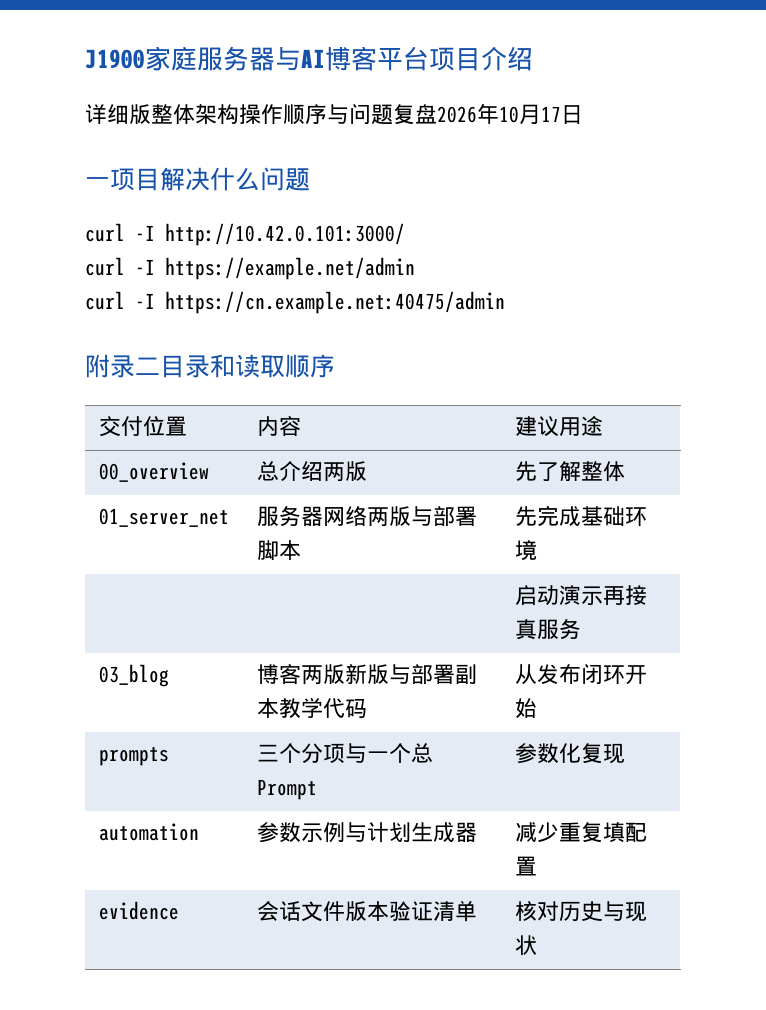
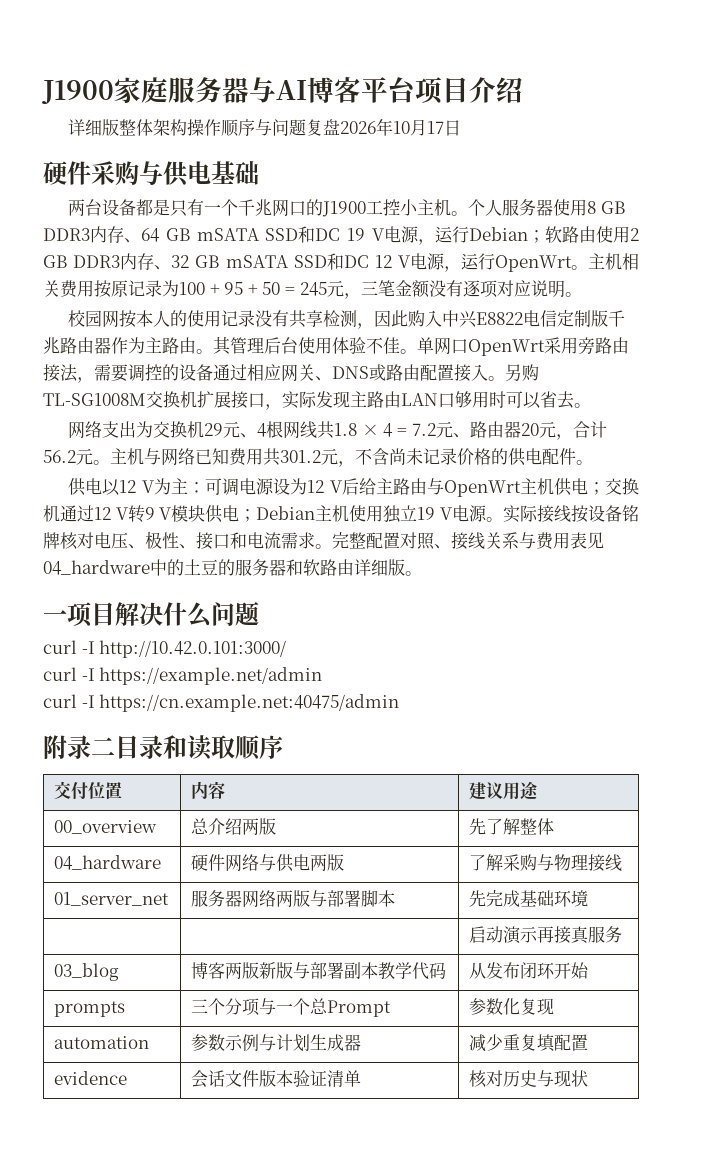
(583, 114) none -> [43,161,259,187] [68,199,625,217] [43,226,639,245] [43,253,640,272] [43,280,582,299] [68,310,626,329] [43,336,629,356] [43,364,539,383] [43,391,591,410] [68,421,607,440] [43,448,593,467] [68,478,639,497] [43,505,639,523] [43,531,604,550] [43,559,422,576] // 硬件采购与供电基础 // 两台设备都是只有一个千兆网口的J1900工控小主机。个人服务器使用8 GB DDR3内存、64 GB mSATA SSD和DC 19 V电源，运行Debian；软路由使用2 GB DDR3内存、32 GB mSATA SSD和DC 12 V电源，运行OpenWrt。主机相关费用按原记录为100 + 95 + 50 = 245元，三笔金额没有逐项对应说明。 // 校园网按本人的使用记录没有共享检测，因此购入中兴E8822电信定制版千兆路由器作为主路由。其管理后台使用体验不佳。单网口OpenWrt采用旁路由接法，需要调控的设备通过相应网关、DNS或路由配置接入。另购TL-SG1008M交换机扩展接口，实际发现主路由LAN口够用时可以省去。 // 网络支出为交换机29元、4根网线共1.8 × 4 = 7.2元、路由器20元，合计56.2元。主机与网络已知费用共301.2元，不含尚未记录价格的供电配件。 // 供电以12 V为主：可调电源设为12 V后给主路由与OpenWrt主机供电；交换机通过12 V转9 V模块供电；Debian主机使用独立19 V电源。实际接线按设备铭牌核对电压、极性、接口和电流需求。完整配置对照、接线关系与费用表见04_hardware中的土豆的服务器和软路由详细版。
(625, 471) none -> [54,855,162,870] [191,854,345,872] [469,854,623,872] // 04_hardware | 硬件网络与供电两版 | 了解采购与物理接线

